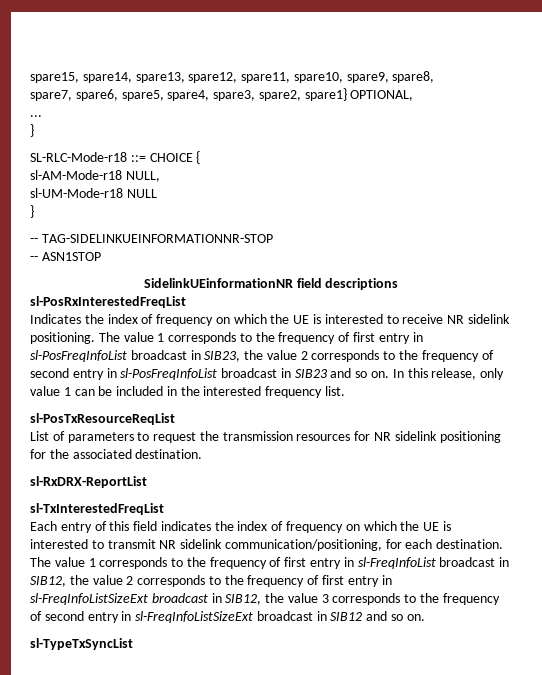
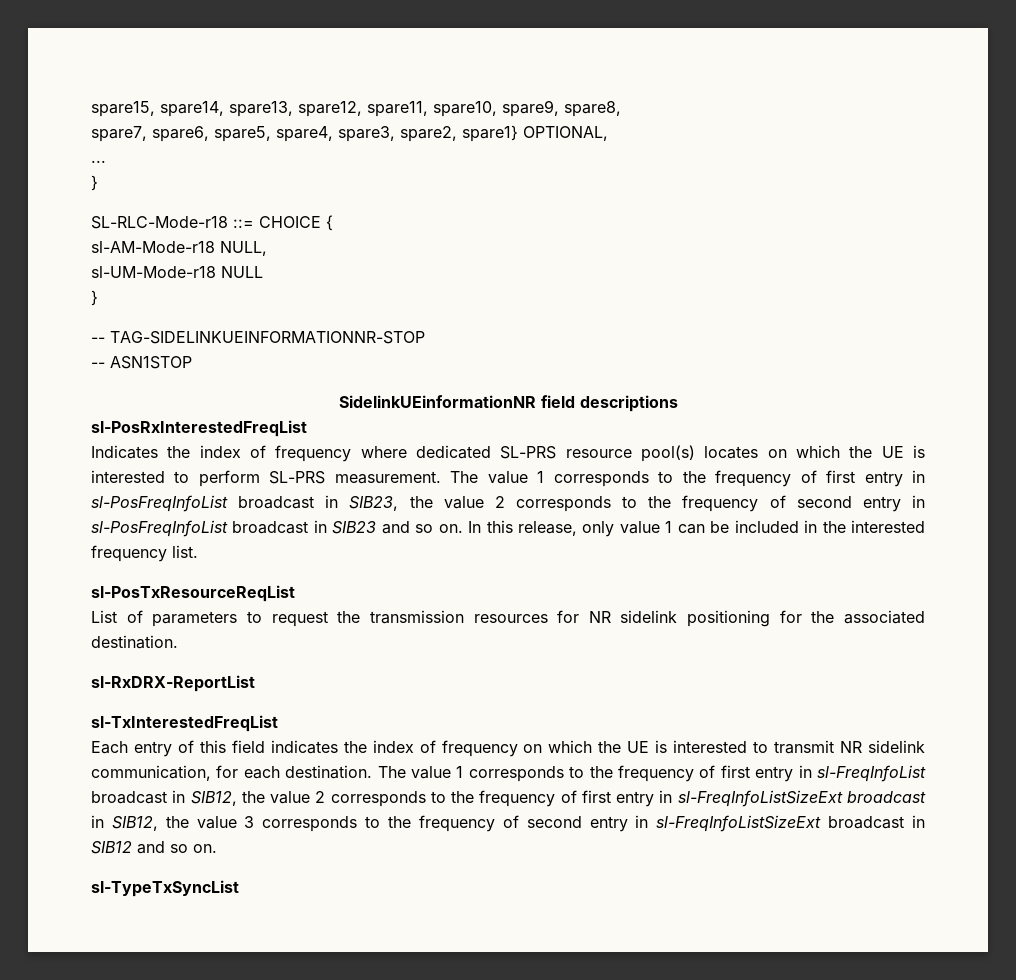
[215,314,510,324] [30,332,95,344] on which the UE is interested to receive NR sidelink positioning. -> [360,445,926,462] [91,470,441,487] where dedicated SL-PRS resource pool(s) locates on which the UE is interested to perform SL-PRS measurement.
[224,539,382,551] communication/positioning, -> [91,765,211,781] communication,

